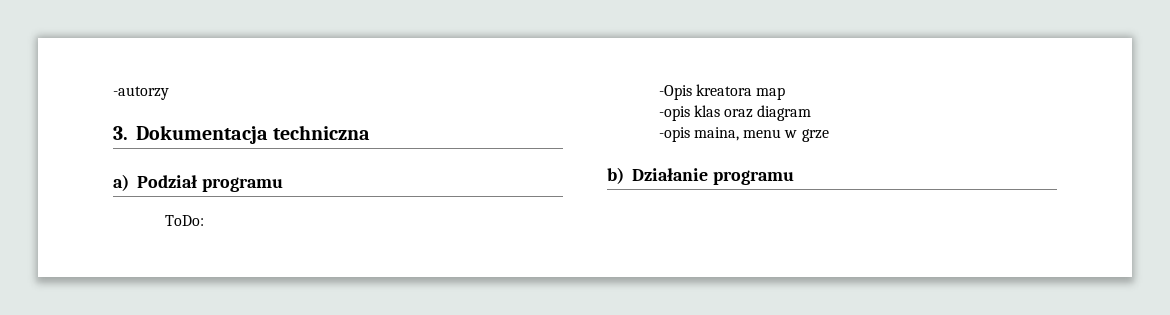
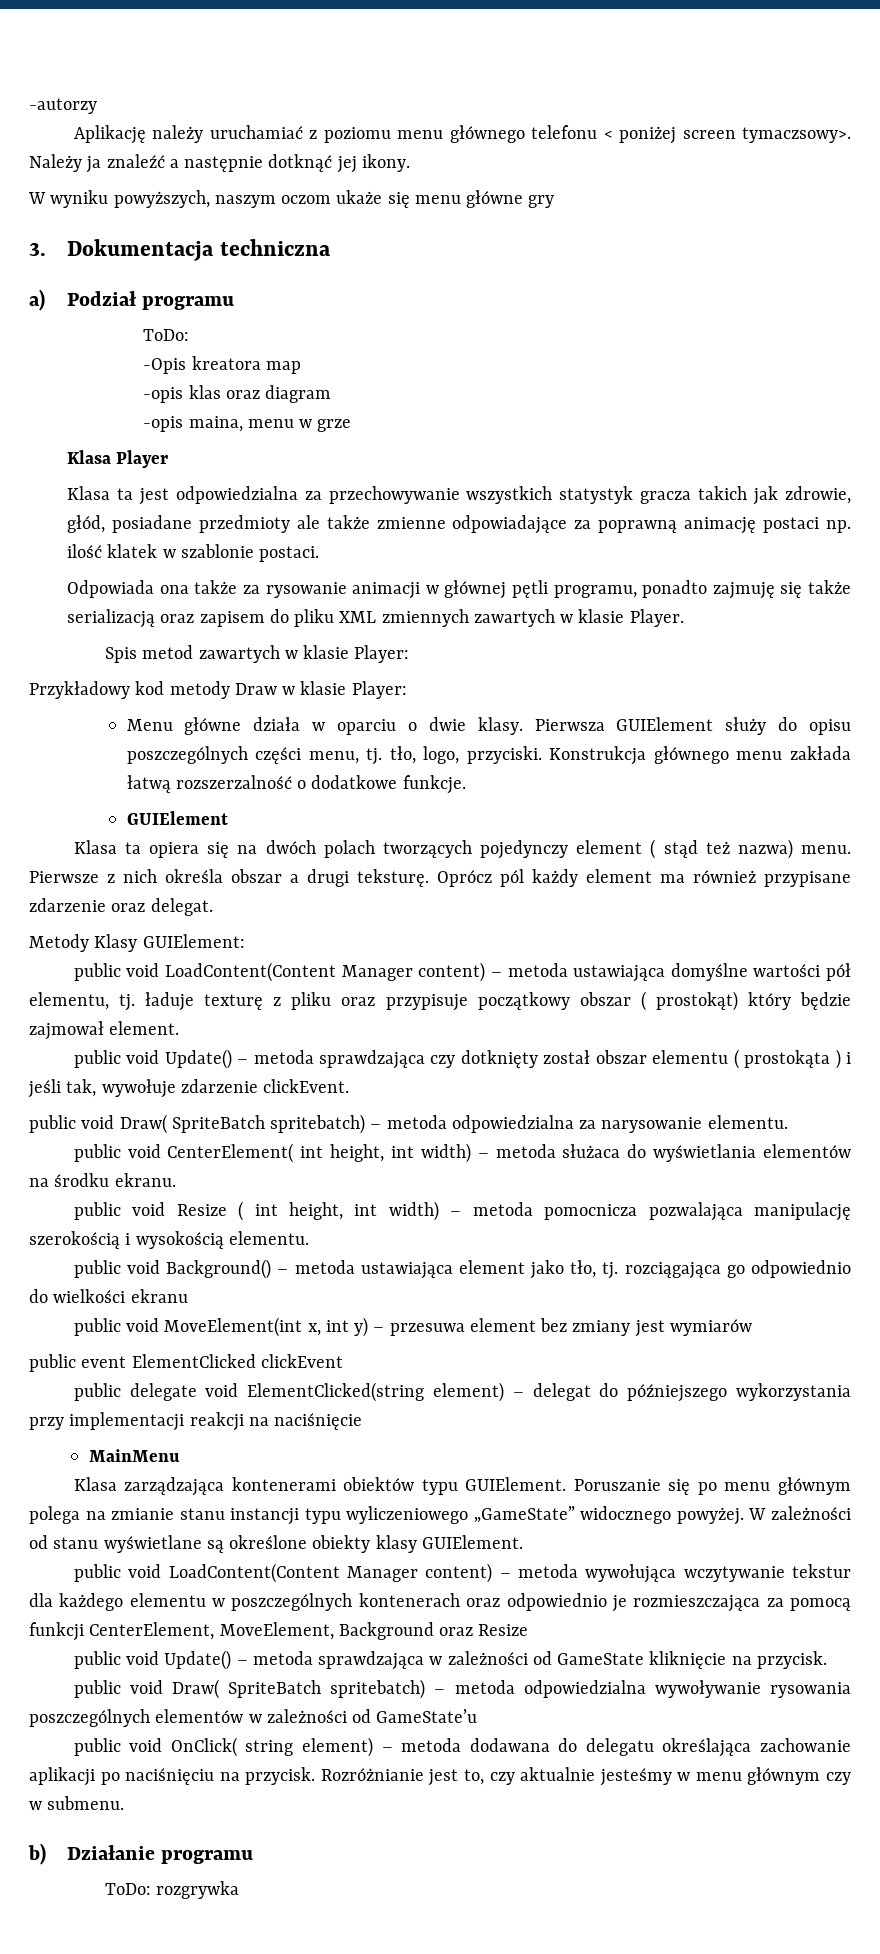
(169, 93) none -> [73,125,852,144] [29,154,410,173] [28,190,555,208] // Aplikację należy uruchamiać z poziomu menu głównego telefonu < poniżej screen tymaczsowy>. Należy ja znaleźć a następnie dotknąć jej ikony. // W wyniku powyższych, naszym oczom ukaże się menu główne gry
(829, 135) none -> [67,450,169,468] [67,486,851,505] [67,515,851,534] [67,544,320,562] [67,580,851,599] [67,609,684,628] [105,645,410,663] [29,681,407,699] [126,717,851,735] [126,746,851,765] [126,775,466,794] [126,811,228,825] [73,839,851,859] [29,869,851,887] [29,898,213,916] [29,934,245,952] [73,962,852,982] [29,991,852,1011] [29,1021,180,1040] [73,1049,851,1069] [28,1079,350,1098] [29,1114,788,1134] [73,1143,851,1163] [29,1173,176,1187] [73,1201,852,1221] [29,1231,309,1249] [73,1259,852,1279] [29,1289,188,1303] [73,1317,752,1337] [29,1354,343,1372] [73,1382,851,1402] [29,1412,363,1431] [88,1449,180,1462] [73,1477,852,1496] [29,1506,851,1525] [29,1535,523,1553] [73,1563,851,1583] [29,1593,852,1612] [29,1622,529,1641] [73,1650,827,1670] [73,1679,852,1699] [29,1709,478,1727] [73,1737,852,1757] [29,1767,851,1786] [29,1796,125,1810] // Klasa Player // Klasa ta jest odpowiedzialna za przechowywanie wszystkich statystyk gracza takich jak zdrowie, głód, posiadane przedmioty ale także zmienne odpowiadające za poprawną animację postaci np. ilość klatek w szablonie postaci. // Odpowiada ona także za rysowanie animacji w głównej pętli programu, ponadto zajmuję się także serializacją oraz zapisem do pliku XML zmiennych zawartych w klasie Player. // Spis metod zawartych w klasie Player: // Przykładowy kod metody Draw w klasie Player: // Menu główne działa w oparciu o dwie klasy. Pierwsza GUIElement służy do opisu poszczególnych części menu, tj. tło, logo, przyciski. Konstrukcja głównego menu zakłada łatwą rozszerzalność o dodatkowe funkcje. // GUIElement // Klasa ta opiera się na dwóch polach tworzących pojedynczy element ( stąd też nazwa) menu. Pierwsze z nich określa obszar a drugi teksturę. Oprócz pól każdy element ma również przypisane zdarzenie oraz delegat. // Metody Klasy GUIElement: // public void LoadContent(Content Manager content) – metoda ustawiająca domyślne wartości pół elementu, tj. ładuje texturę z pliku oraz przypisuje początkowy obszar ( prostokąt) który będzie zajmował element. // public void Update() – metoda sprawdzająca czy dotknięty został obszar elementu ( prostokąta ) i jeśli tak, wywołuje zdarzenie clickEvent. // public void Draw( SpriteBatch spritebatch) – metoda odpowiedzialna za narysowanie elementu. // public void CenterElement( int height, int width) – metoda służaca do wyświetlania elementów na środku ekranu. // public void Resize ( int height, int width) – metoda pomocnicza pozwalająca manipulację szerokością i wysokością elementu. // public void Background() – metoda ustawiająca element jako tło, tj. rozciągająca go odpowiednio do wielkości ekranu // public void MoveElement(int x, int y) – przesuwa element bez zmiany jest wymiarów // public event ElementClicked clickEvent // public delegate void ElementClicked(string element) – delegat do późniejszego wykorzystania przy implementacji reakcji na naciśnięcie // MainMenu // Klasa zarządzająca kontenerami obiektów typu GUIElement. Poruszanie się po menu głównym polega na zmianie stanu instancji typu wyliczeniowego „GameState” widocznego powyżej. W zależności od stanu wyświetlane są określone obiekty klasy GUIElement. // public void LoadContent(Content Manager content) – metoda wywołująca wczytywanie tekstur dla każdego elementu w poszczególnych kontenerach oraz odpowiednio je rozmieszczająca za pomocą funkcji CenterElement, MoveElement, Background oraz Resize // public void Update() – metoda sprawdzająca w zależności od GameState kliknięcie na przycisk. // public void Draw( SpriteBatch spritebatch) – metoda odpowiedzialna wywoływanie rysowania poszczególnych elementów w zależności od GameState’u // public void OnClick( string element) – metoda dodawana do delegatu określająca zachowanie aplikacji po naciśnięciu na przycisk. Rozróżnianie jest to, czy aktualnie jesteśmy w menu głównym czy w submenu.
(794, 177) none -> [105,1881,240,1899] // ToDo: rozgrywka

